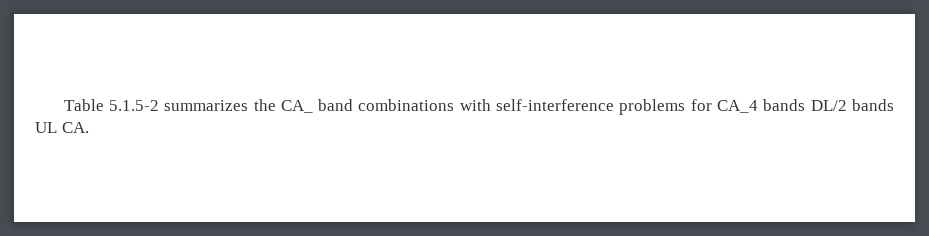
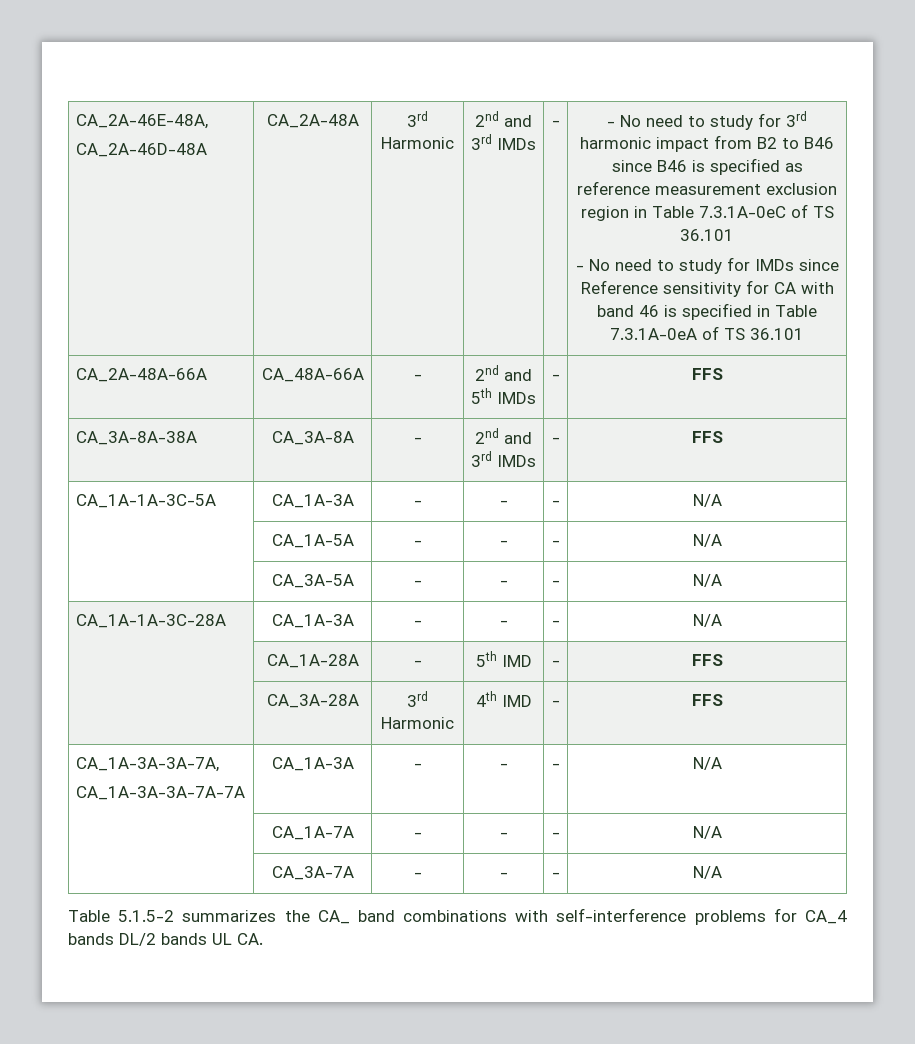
(63, 105) none -> [75,114,208,129] [75,143,207,157] [266,114,359,128] [407,111,428,127] [381,137,454,149] [475,111,532,127] [471,134,536,150] [551,120,560,126] [607,111,807,130] [580,135,834,152] [611,158,803,175] [577,181,837,195] [580,204,834,221] [680,229,734,241] [575,257,839,274] [580,280,834,297] [597,303,817,320] [610,326,804,340] [75,368,207,382] [261,368,364,382] [413,374,422,380] [475,365,532,381] [471,388,536,404] [551,374,560,380] [691,368,723,380] [75,431,197,445] [271,431,354,445] [413,437,422,443] [475,428,532,444] [471,451,536,467] [551,437,560,443] [691,431,723,443] [75,494,216,508] [271,494,354,508] [413,500,422,506] [499,500,508,506] [551,500,560,506] [692,494,722,507] [271,534,354,548] [413,540,422,546] [499,540,508,546] [551,540,560,546] [692,534,722,547] [271,574,354,588] [413,580,422,586] [499,580,508,586] [551,580,560,586] [692,574,722,587] [75,614,226,628] [271,614,354,628] [413,620,422,626] [499,620,508,626] [551,620,560,626] [692,614,722,627] [266,654,359,668] [413,660,422,666] [475,651,532,667] [551,660,560,666] [691,654,723,666] [266,694,359,708] [407,691,428,707] [381,717,454,729] [475,691,532,707] [551,700,560,706] [691,694,723,706] [75,757,219,772] [75,786,245,800] [271,757,354,771] [413,763,422,769] [499,763,508,769] [551,763,560,769] [692,757,722,770] [271,826,354,840] [413,832,422,838] [499,832,508,838] [551,832,560,838] [692,826,722,839] [271,866,354,880] [413,872,422,878] [499,872,508,878] [551,872,560,878] [692,866,722,879] CA_2A-46E-48A, // CA_2A-46D-48A | CA_2A-48A | 3rd Harmonic | 2nd and 3rd IMDs | - | - No need to study for 3rd harmonic impact from B2 to B46 since B46 is specified as reference measurement exclusion region in Table 7.3.1A-0eC of TS 36.101 // - No need to study for IMDs since Reference sensitivity for CA with band 46 is specified in Table 7.3.1A-0eA of TS 36.101 // CA_2A-48A-66A | CA_48A-66A | - | 2nd and 5th IMDs | - | FFS // CA_3A-8A-38A | CA_3A-8A | - | 2nd and 3rd IMDs | - | FFS // CA_1A-1A-3C-5A | CA_1A-3A | - | - | - | N/A // | CA_1A-5A | - | - | - | N/A // | CA_3A-5A | - | - | - | N/A // CA_1A-1A-3C-28A | CA_1A-3A | - | - | - | N/A // | CA_1A-28A | - | 5th IMD | - | FFS // | CA_3A-28A | 3rd Harmonic | 4th IMD | - | FFS // CA_1A-3A-3A-7A, // CA_1A-3A-3A-7A-7A | CA_1A-3A | - | - | - | N/A // | CA_1A-7A | - | - | - | N/A // | CA_3A-7A | - | - | - | N/A //

